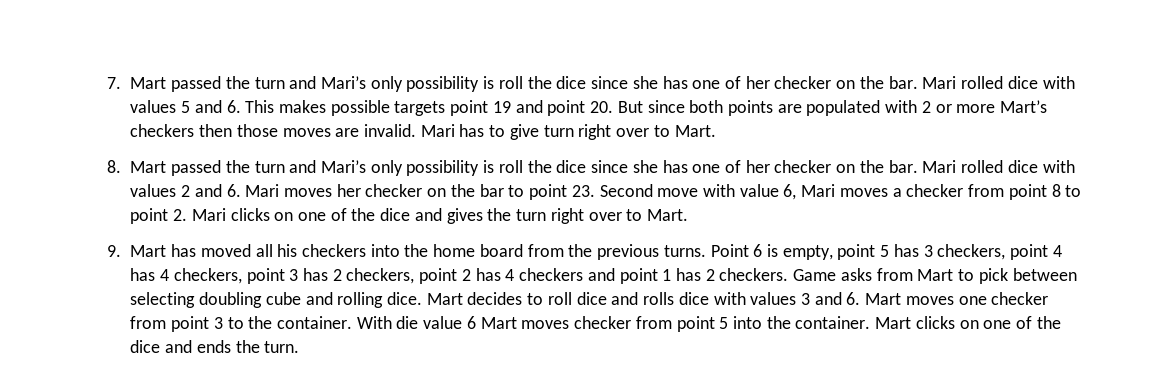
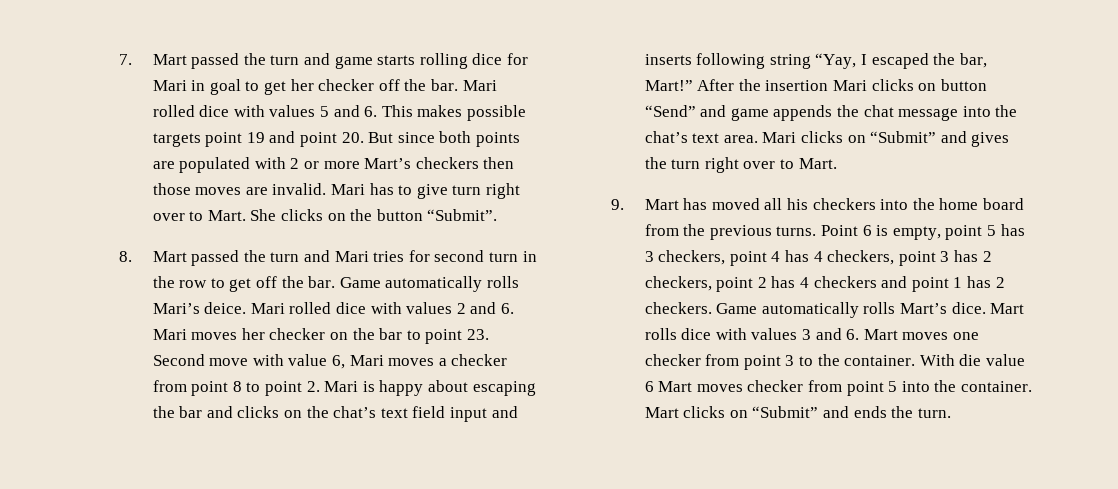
[321,76,856,92] Mari’s only possibility is roll the dice since she has one of her checker on -> [334,53,528,69] [152,79,400,95] game starts rolling dice for Mari in goal to get her checker off
(716, 131) none -> [250,209,498,221] She clicks on the button “Submit”.
[321,160,918,176] Mari’s only possibility is roll the dice since she has one of her checker on the bar. -> [334,250,537,262] [152,276,519,292] [152,302,247,314] Mari tries for second turn in the row to get off the bar. Game automatically rolls Mari’s deice.
[230,208,411,221] clicks on one of the dice -> [362,380,536,396] [152,406,518,422] [644,53,987,69] [644,79,987,91] [644,105,1018,121] [644,131,937,143] is happy about escaping the bar and clicks on the chat’s text field input and inserts following string “Yay, I escaped the bar, Mart!” After the insertion Mari clicks on button “Send” and game appends the chat message into the chat’s text area. Mari clicks on “Submit”
[840,268,1077,284] [130,292,639,308] asks from Mart to pick between selecting doubling cube and rolling dice. Mart decides to roll dice and -> [761,302,1025,318] automatically rolls Mart’s dice. Mart
[983,316,1061,329] [130,340,161,353] one of the dice -> [752,406,819,418] “Submit”

